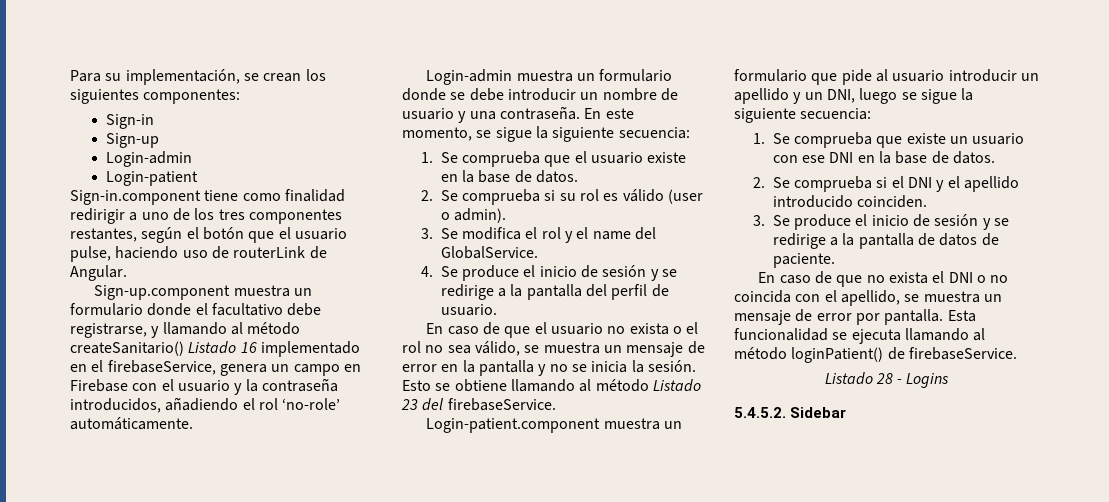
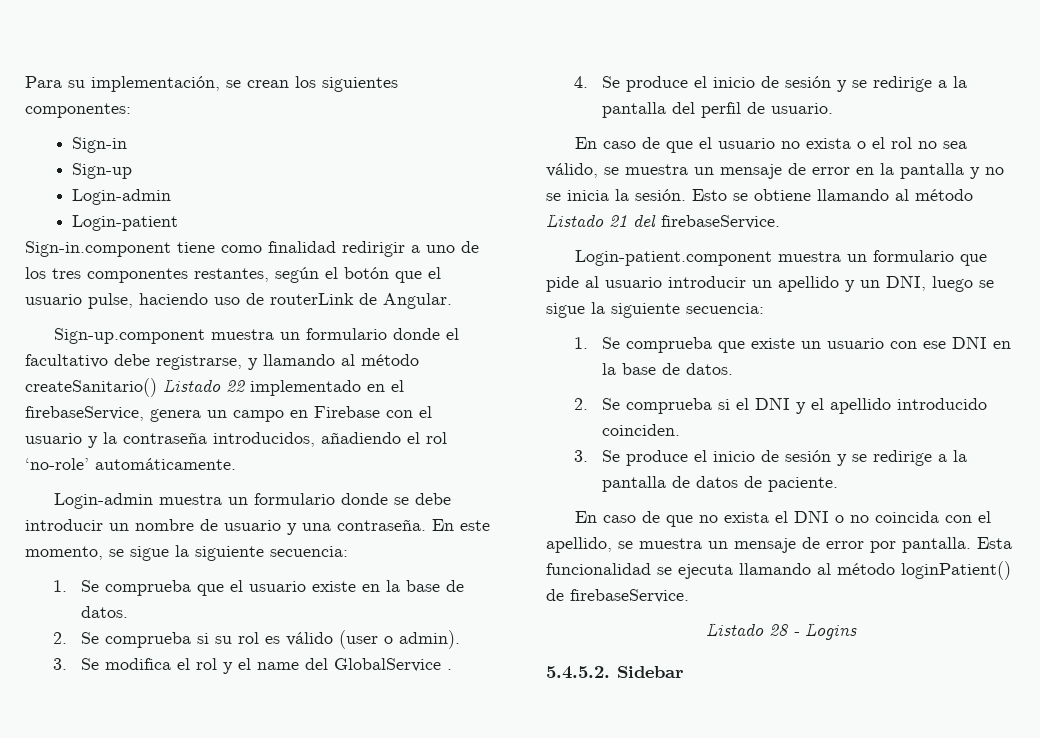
[240,342,257,353] 16 -> [226,380,245,392] 22
[440,246,538,259] GlobalService. -> [334,658,453,672] GlobalService .
[401,399,418,410] 23 -> [609,215,627,227] 21

